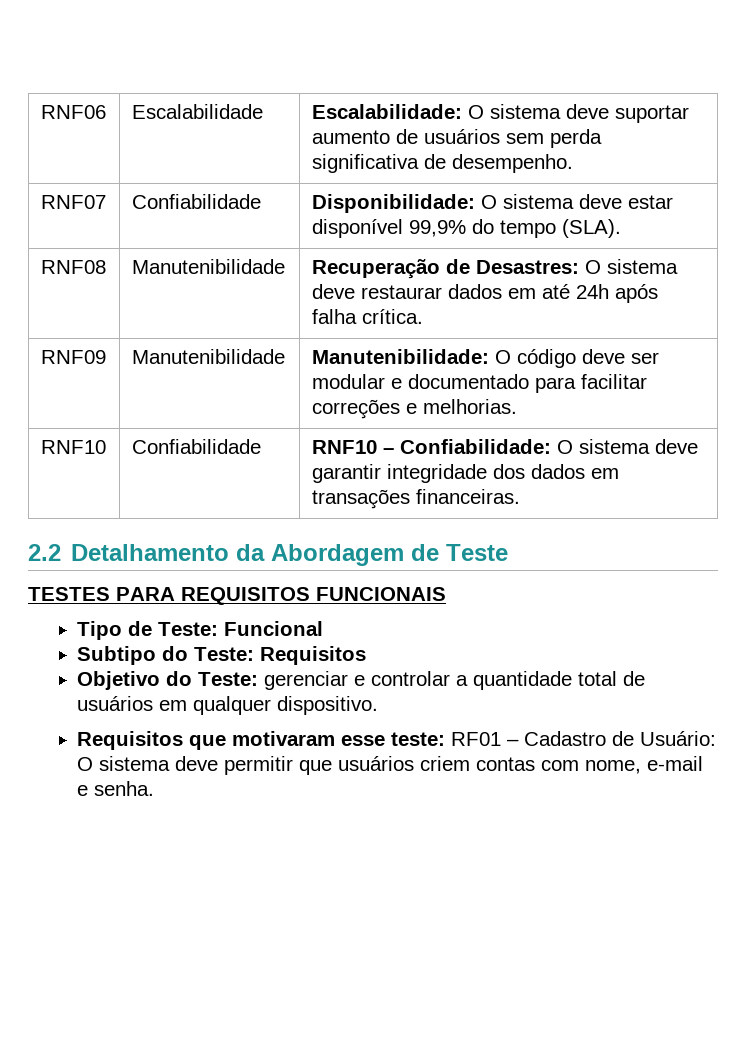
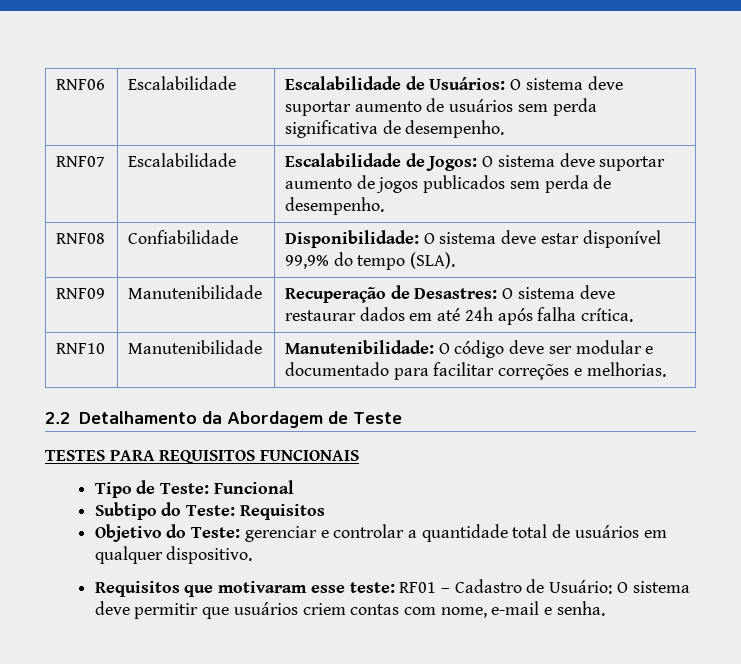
[311,104,462,119] Escalabilidade: -> [285,76,506,90] Escalabilidade de Usuários:
(106, 202) none -> [128,153,237,167] [285,153,666,171] [285,175,612,193] [285,197,385,215] [56,233,106,244] | Escalabilidade | Escalabilidade de Jogos: O sistema deve suportar aumento de jogos publicados sem perda de desempenho. // RNF08
[40,260,106,274] RNF08 -> [56,288,106,299] RNF09
[40,350,106,364] RNF09 -> [56,343,106,354] RNF10
[40,440,106,454] [131,439,261,454] [311,439,698,454] [311,464,619,483] [311,489,520,509] // RNF10 | Confiabilidade | RNF10 – Confiabilidade: O sistema deve garantir integridade dos dados em transações financeiras. -> (666, 369) none

